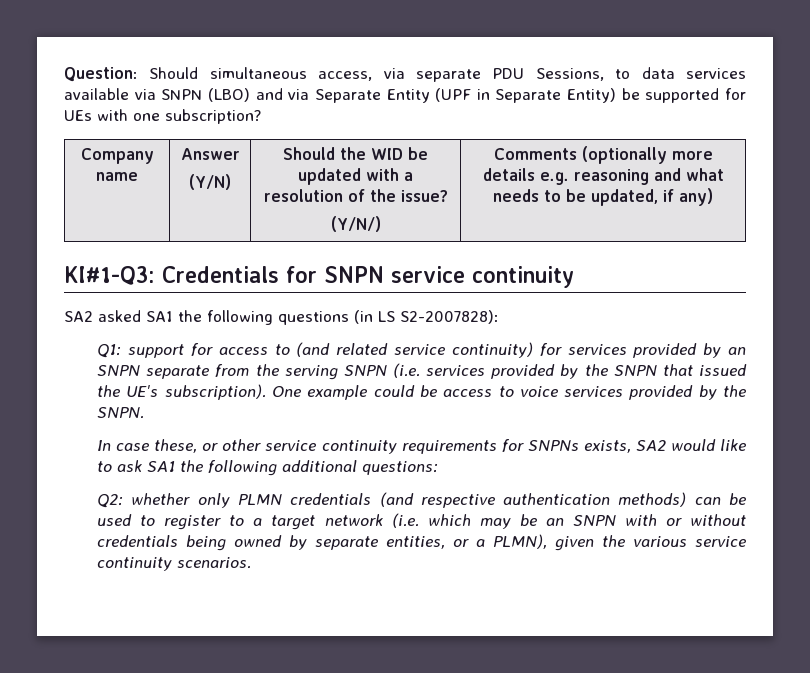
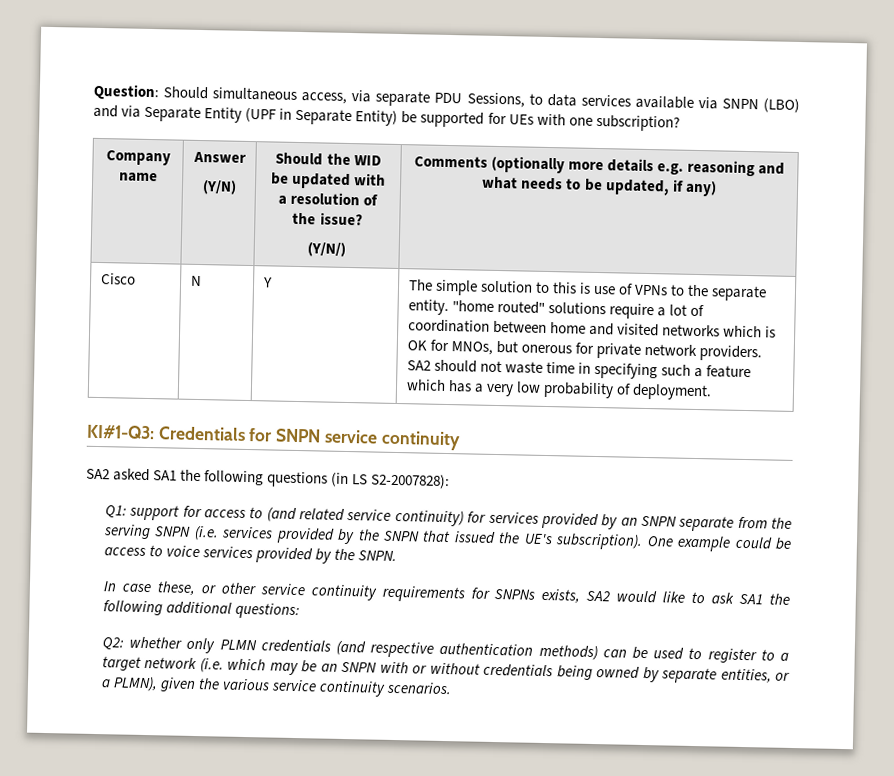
(713, 197) none -> [100,273,136,285] [189,275,202,287] [261,277,273,288] [407,279,768,302] [407,299,705,320] [407,319,777,338] [406,339,763,362] [406,359,752,380] [405,379,713,401] // Cisco | N | Y | The simple solution to this is use of VPNs to the separate entity. "home routed" solutions require a lot of coordination between home and visited networks which is OK for MNOs, but onerous for private network providers. SA2 should not waste time in specifying such a feature which has a very low probability of deployment.

